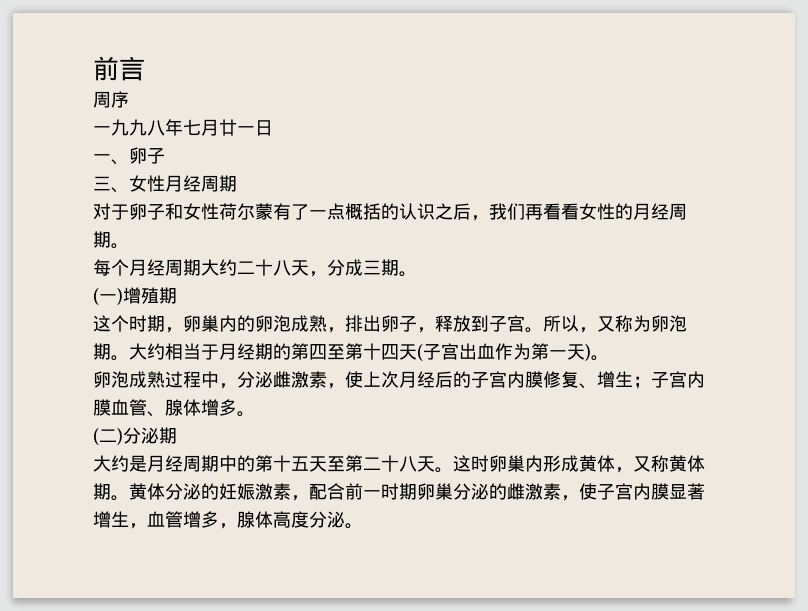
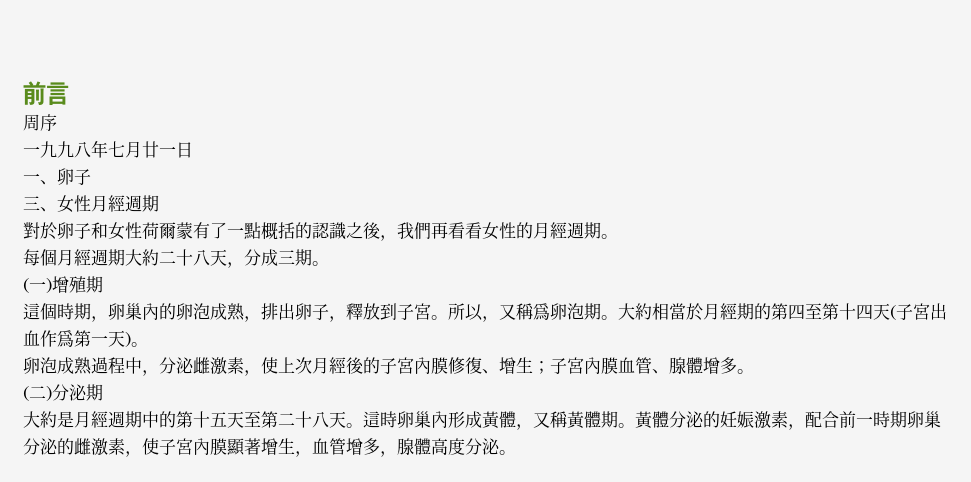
[183,175,237,192] [93,203,129,220] 经周期 // 对于 -> [108,195,159,212] [23,222,57,240] 經週期 // 對於
[237,203,255,220] 尔 -> [159,222,176,239] 爾
[327,203,525,221] 点概括的认识之后，我们 -> [244,222,431,241] 點概括的認識之後，我們
[651,203,687,220] 经周 -> [550,222,584,239] 經週
[111,259,237,276] 个月经周期大约 -> [40,249,159,266] 個月經週期大約
[93,315,147,332] 这个时 -> [23,303,74,320] 這個時
[219,315,237,332] 内 -> [142,303,159,320] 內
[435,315,525,332] 释放到子宫 -> [346,303,431,320] 釋放到子宮
[615,315,651,332] 称为 -> [516,303,550,320] 稱爲
[147,343,255,360] 约相当于月经 -> [635,303,737,321] 約相當於月經
[441,343,531,360] 宫出血作为 -> [913,303,947,320] [23,330,74,347] 宮出血作爲
[165,371,183,388] 过 -> [91,357,108,374] 過
[417,371,579,388] 经后的子宫内膜修复 -> [329,357,482,374] 經後的子宮內膜修復
[669,371,705,388] 宫内 -> [567,357,601,374] 宮內
[183,399,201,416] 体 -> [686,357,703,374] 體
[111,455,201,472] 约是月经周 -> [40,411,125,428] 約是月經週
[453,455,705,473] [93,483,165,501] 这时卵巢内形成黄体，又称黄体期。黄体 -> [363,411,669,430] 這時卵巢內形成黃體，又稱黃體期。黃體
[381,483,399,500] 时 -> [873,411,890,428] 時
[615,483,687,500] 宫内膜显 -> [176,438,245,456] 宮內膜顯
[255,511,273,528] 体 -> [414,438,431,455] 體

